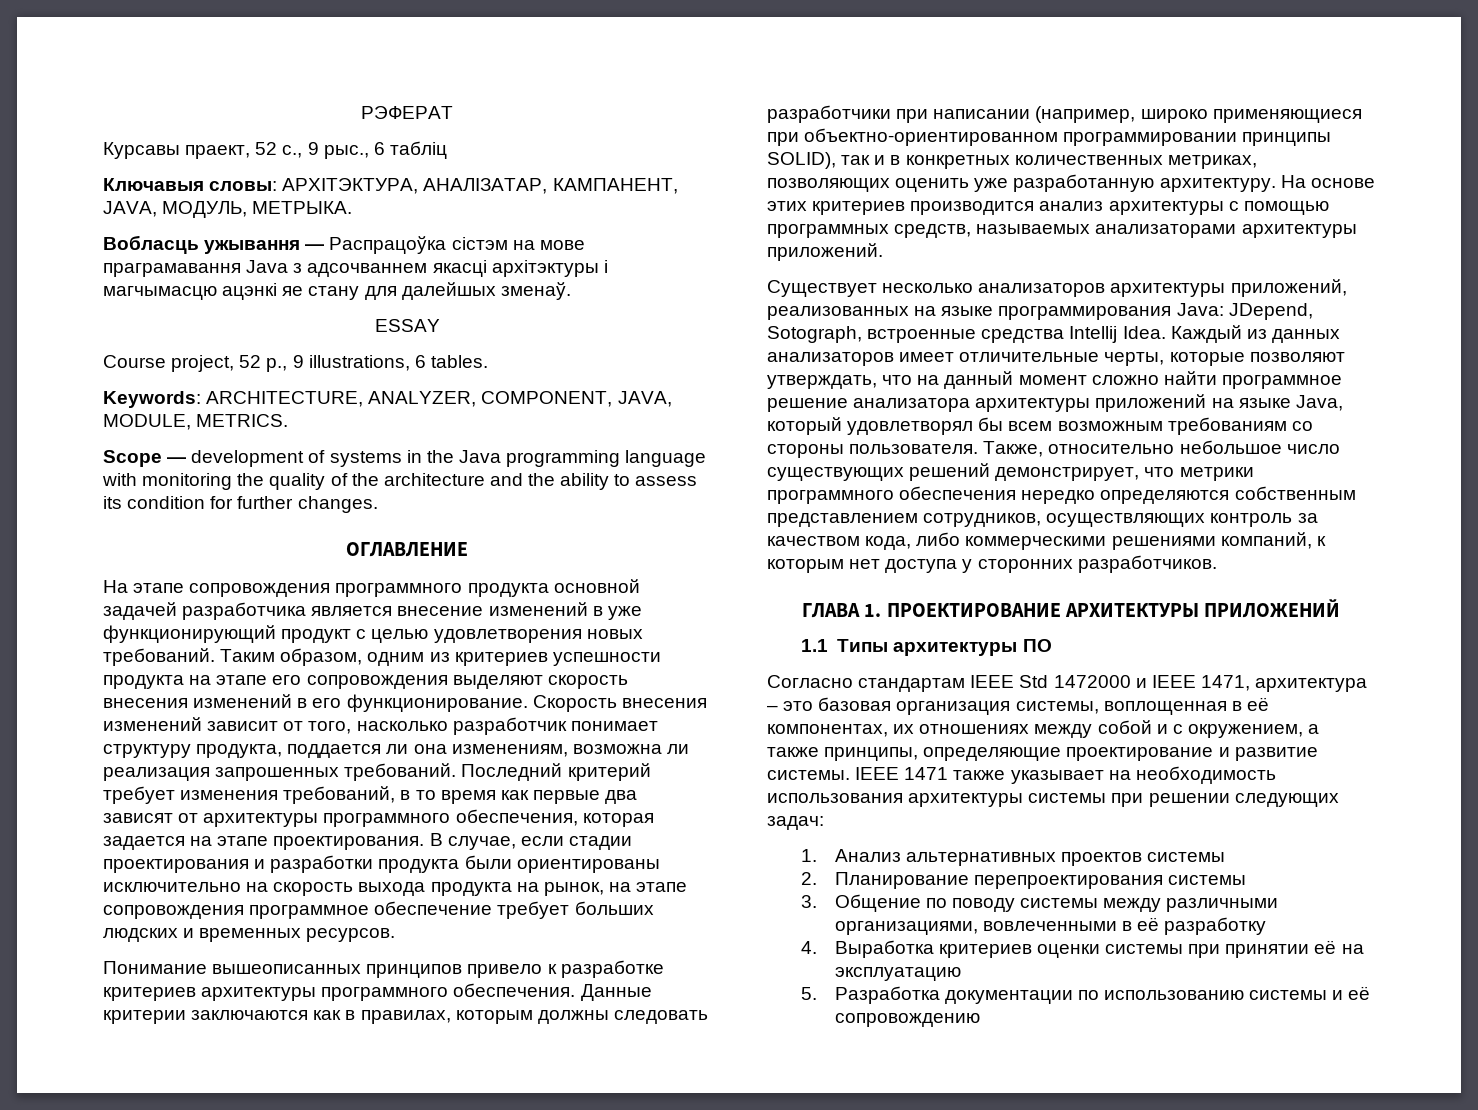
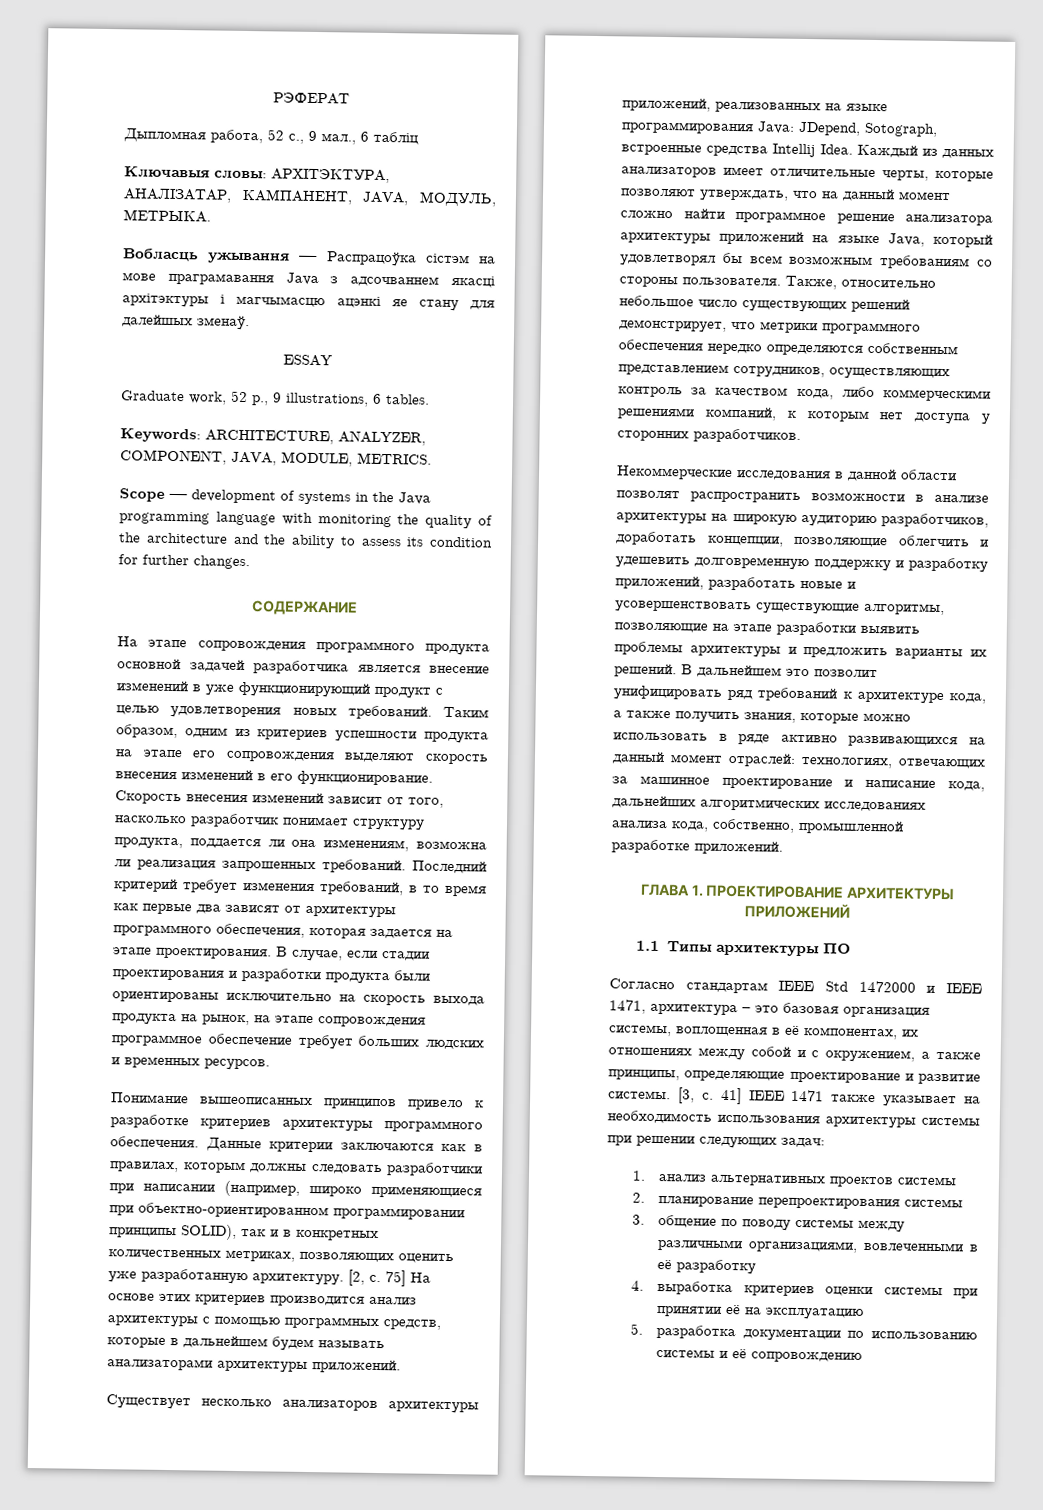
[103,142,251,159] Курсавы праект, -> [123,128,263,144] Дыпломная работа,
[323,145,369,159] рыс., -> [321,133,356,145] мал.,
[103,355,235,372] Course project, -> [121,390,227,405] Graduate work,
[346,542,468,557] ОГЛАВЛЕНИЕ -> [250,600,358,616] СОДЕРЖАНИЕ
(1276, 185) none -> [348,1269,406,1287] [2, с. 75]
[976,224,1091,234] называемых -> [107,1335,385,1352] которые в дальнейшем будем называть
(1217, 564) none -> [616,465,957,482] [616,490,989,503] [616,512,989,528] [616,531,989,548] [615,556,988,573] [615,575,856,591] [615,600,945,616] [614,621,920,636] [614,641,987,660] [614,663,878,678] [613,685,986,705] [613,710,911,724] [613,732,986,748] [612,751,985,769] [612,775,985,792] [612,795,926,812] [611,818,904,835] [611,839,783,855] // Некоммерческие исследования в данной области позволят распространить возможности в анализе архитектуры на широкую аудиторию разработчиков, доработать концепции, позволяющие облегчить и удешевить долговременную поддержку и разработку приложений, разработать новые и усовершенствовать существующие алгоритмы, позволяющие на этапе разработки выявить проблемы архитектуры и предложить варианты их решений. В дальнейшем это позволит унифицировать ряд требований к архитектуре кода, а также получить знания, которые можно использовать в ряде активно развивающихся на данный момент отраслей: технологиях, отвечающих за машинное проектирование и написание кода, дальнейших алгоритмических исследованиях анализа кода, собственно, промышленной разработке приложений.
(850, 775) none -> [677,1087,742,1105] [3, с. 41]
[834,849,901,862] Анализ -> [658,1174,708,1182] анализ
[834,872,969,889] Планирование -> [658,1196,755,1208] планирование
[834,894,921,912] Общение -> [658,1215,718,1228] общение
[834,940,934,958] Выработка -> [657,1280,734,1296] выработка
[834,986,940,1004] Разработка -> [656,1324,737,1340] разработка

